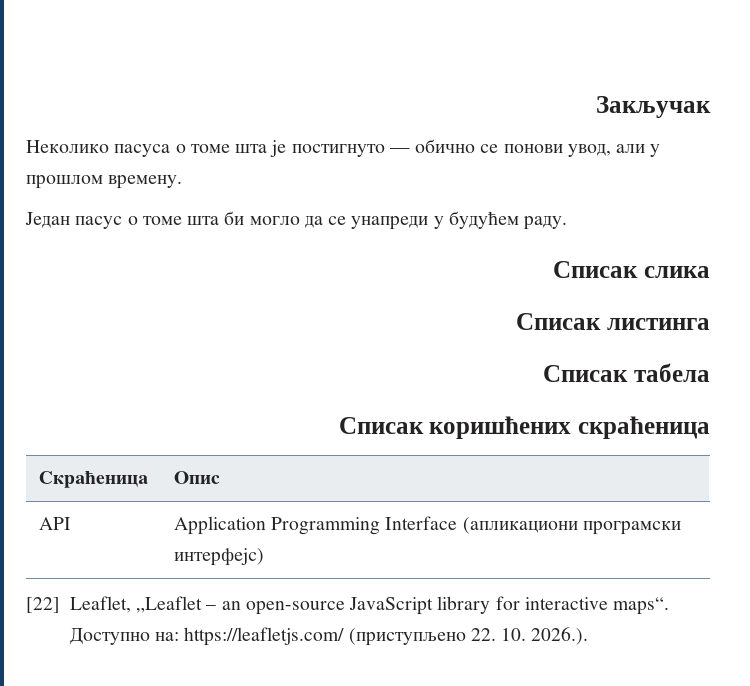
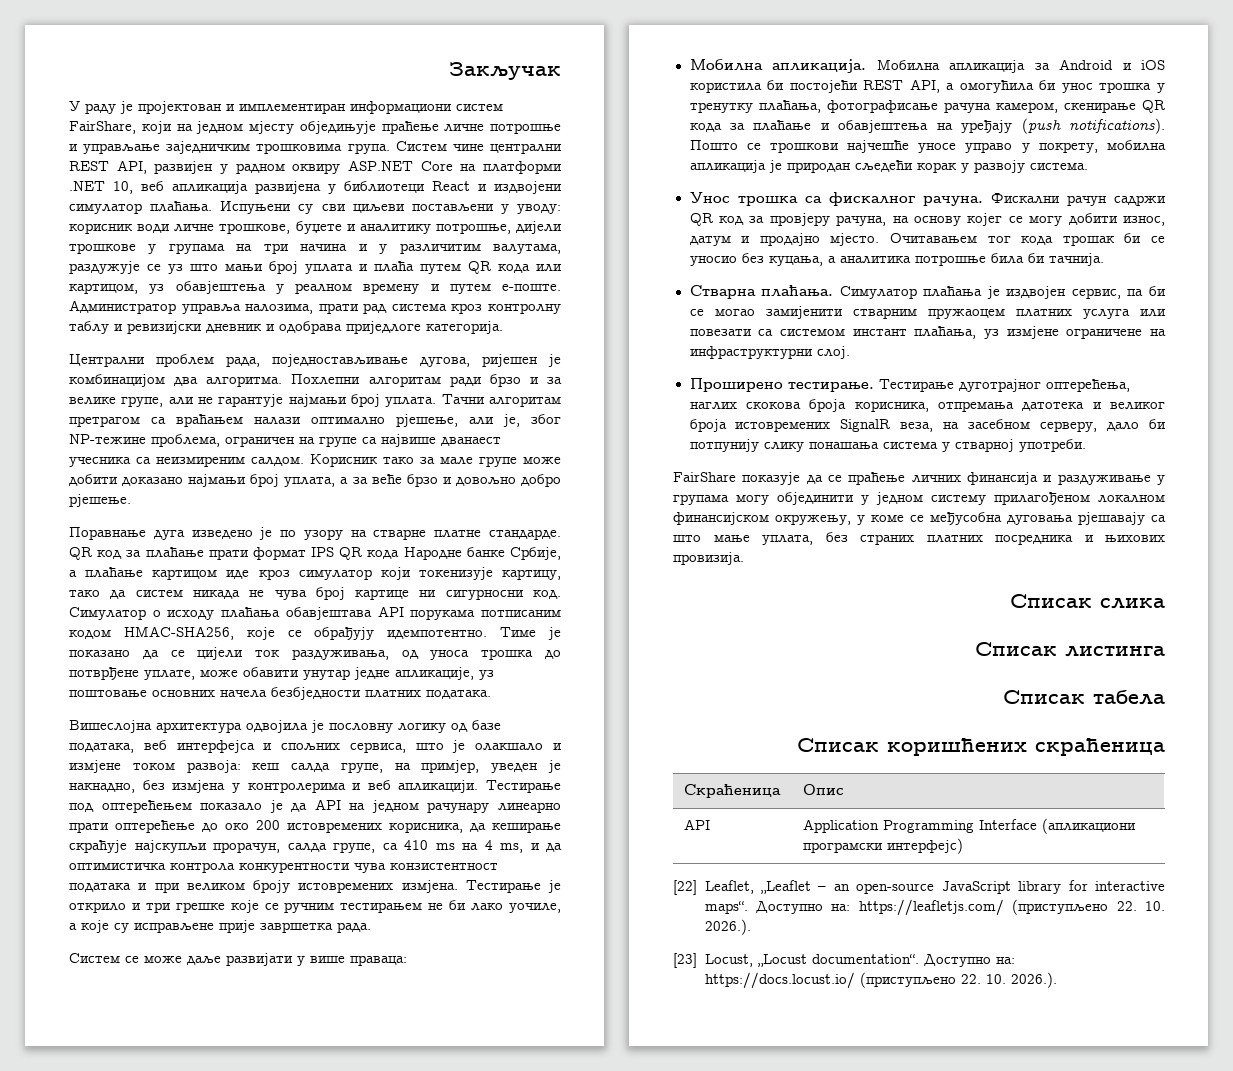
[26,139,661,157] [26,175,183,189] [25,211,568,230] Неколико пасуса о томе шта је постигнуто — обично се понови увод, али у прошлом времену. // Један пасус о томе шта би могло да се унапреди у будућем раду. -> [69,101,503,114] [69,121,561,134] [69,141,563,154] [69,160,562,174] [69,181,562,194] [69,201,561,214] [69,221,562,234] [69,243,562,254] [69,261,562,274] [69,281,561,294] [69,300,561,314] [69,321,503,334] [69,354,561,367] [69,374,562,387] [69,394,561,407] [69,414,561,427] [69,434,501,447] [69,454,561,467] [69,474,561,487] [69,494,131,507] [69,527,561,540] [69,547,561,560] [69,567,561,580] [69,587,561,600] [69,606,561,620] [69,626,561,640] [69,647,561,660] [69,667,494,680] [69,687,491,700] [69,720,501,733] [69,740,562,753] [69,760,561,773] [69,780,561,793] [69,799,561,813] [69,820,561,833] [69,840,562,853] [69,862,498,873] [69,880,561,893] [69,900,562,913] [69,920,371,933] [69,953,407,966] [689,59,1165,73] [689,79,1165,93] [689,100,1165,113] [689,118,1165,134] [689,140,1166,153] [689,160,1088,173] [689,192,1166,206] [689,213,1165,226] [689,233,1165,246] [689,253,1104,266] [689,285,1166,299] [689,306,1166,319] [689,326,1166,339] [689,346,850,359] [689,378,1130,392] [689,399,1165,412] [689,419,1166,432] [689,439,1086,452] [673,472,1165,485] [673,492,1165,505] [673,512,1166,525] [673,532,1165,545] [673,552,744,565] У раду је пројектован и имплементиран информациони систем FairShare, који на једном мјесту обједињује праћење личне потрошње и управљање заједничким трошковима група. Систем чине централни REST API, развијен у радном оквиру ASP.NET Core на платформи .NET 10, веб апликација развијена у библиотеци React и издвојени симулатор плаћања. Испуњени су сви циљеви постављени у уводу: корисник води личне трошкове, буџете и аналитику потрошње, дијели трошкове у групама на три начина и у различитим валутама, раздужује се уз што мањи број уплата и плаћа путем QR кода или картицом, уз обавјештења у реалном времену и путем е-поште. Администратор управља налозима, прати рад система кроз контролну таблу и ревизијски дневник и одобрава приједлоге категорија. // Централни проблем рада, поједностављивање дугова, ријешен је комбинацијом два алгоритма. Похлепни алгоритам ради брзо и за велике групе, али не гарантује најмањи број уплата. Тачни алгоритам претрагом са враћањем налази оптимално рјешење, али је, због NP-тежине проблема, ограничен на групе са највише дванаест учесника са неизмиреним салдом. Корисник тако за мале групе може добити доказано најмањи број уплата, а за веће брзо и довољно добро рјешење. // Поравнање дуга изведено је по узору на стварне платне стандарде. QR код за плаћање прати формат IPS QR кода Народне банке Србије, а плаћање картицом иде кроз симулатор који токенизује картицу, тако да систем никада не чува број картице ни сигурносни код. Симулатор о исходу плаћања обавјештава API порукама потписаним кодом HMAC-SHA256, које се обрађују идемпотентно. Тиме је показано да се цијели ток раздуживања, од уноса трошка до потврђене уплате, може обавити унутар једне апликације, уз поштовање основних начела безбједности платних података. // Вишеслојна архитектура одвојила је пословну логику од базе података, веб интерфејса и спољних сервиса, што је олакшало и измјене током развоја: кеш салда групе, на примјер, уведен је накнадно, без измјена у контролерима и веб апликацији. Тестирање под оптерећењем показало је да API на једном рачунару линеарно прати оптерећење до око 200 истовремених корисника, да кеширање скраћује најскупљи прорачун, салда групе, са 410 ms на 4 ms, и да оптимистичка контрола конкурентности чува конзистентност података и при великом броју истовремених измјена. Тестирање је открило и три грешке које се ручним тестирањем не би лако уочиле, а које су исправљене прије завршетка рада. // Систем се може даље развијати у више праваца: // Мобилна апликација. Мобилна апликација за Android и iOS користила би постојећи REST API, а омогућила би унос трошка у тренутку плаћања, фотографисање рачуна камером, скенирање QR кода за плаћање и обавјештења на уређају (push notifications). Пошто се трошкови најчешће уносе управо у покрету, мобилна апликација је природан сљедећи корак у развоју система. // Унос трошка са фискалног рачуна. Фискални рачун садржи QR код за провјеру рачуна, на основу којег се могу добити износ, датум и продајно мјесто. Очитавањем тог кода трошак би се уносио без куцања, а аналитика потрошње била би тачнија. // Стварна плаћања. Симулатор плаћања је издвојен сервис, па би се могао замијенити стварним пружаоцем платних услуга или повезати са системом инстант плаћања, уз измјене ограничене на инфраструктурни слој. // Проширено тестирање. Тестирање дуготрајног оптерећења, наглих скокова броја корисника, отпремања датотека и великог броја истовремених SignalR веза, на засебном серверу, дало би потпунију слику понашања система у стварној употреби. // FairShare показује да се праћење личних финансија и раздуживање у групама могу објединити у једном систему прилагођеном локалном финансијском окружењу, у коме се међусобна дуговања рјешавају са што мање уплата, без страних платних посредника и њихових провизија.
(589, 636) none -> [673,953,1015,968] [704,972,1057,989] // [23] Locust, „Locust documentation“. Доступно на: https://docs.locust.io/ (приступљено 22. 10. 2026.).

